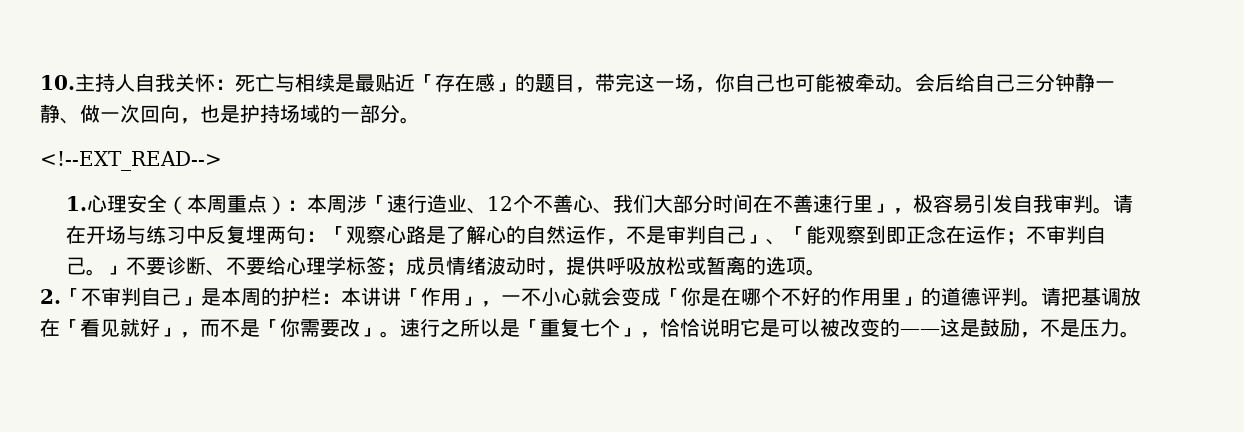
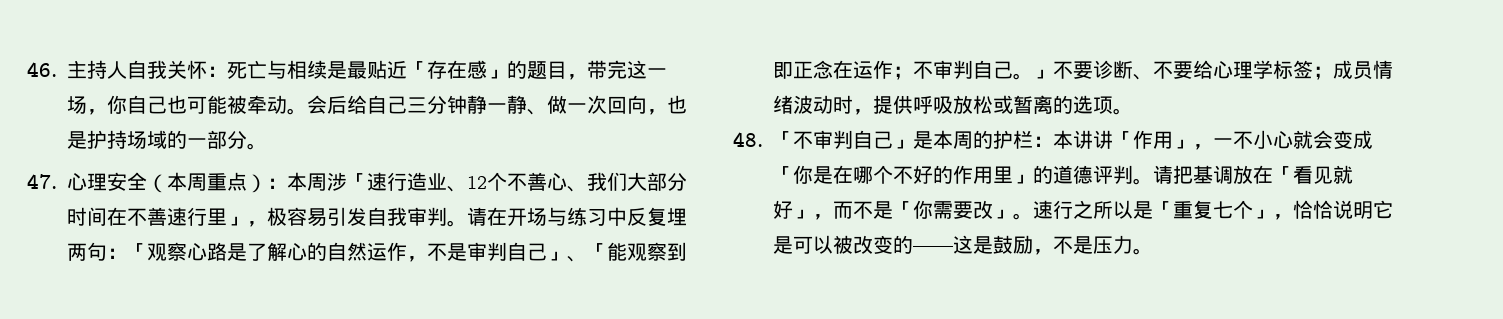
[40,75,75,90] 10. -> [27,62,57,77] 46.
[40,151,222,171] [65,196,87,211] <!--EXT_READ--> // 1. -> [27,174,57,189] 47.
[40,289,61,304] 2. -> [733,132,763,147] 48.

